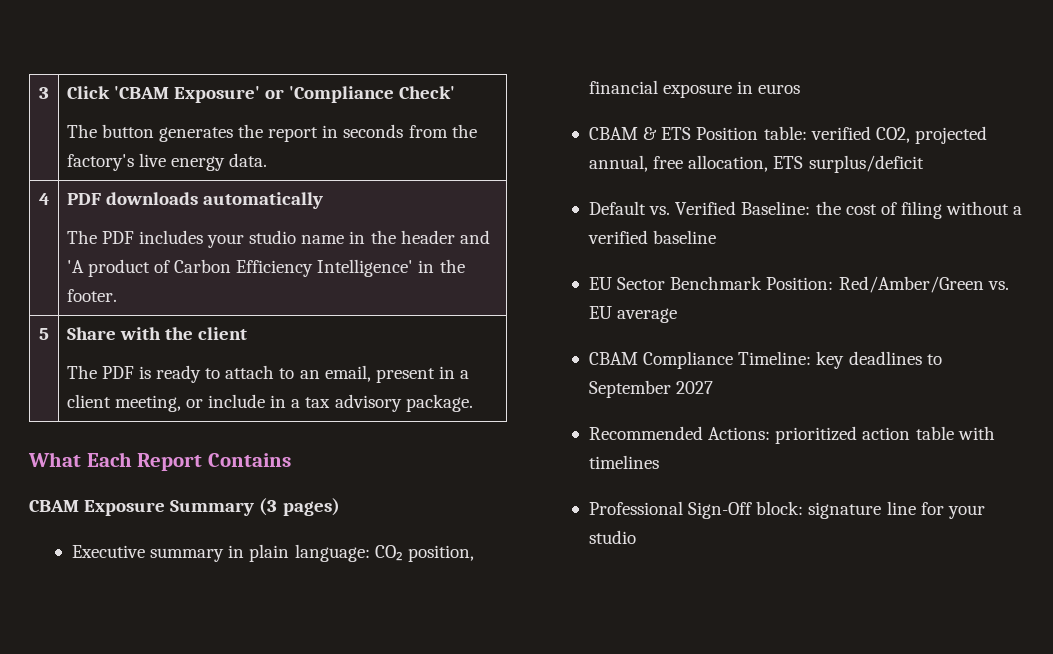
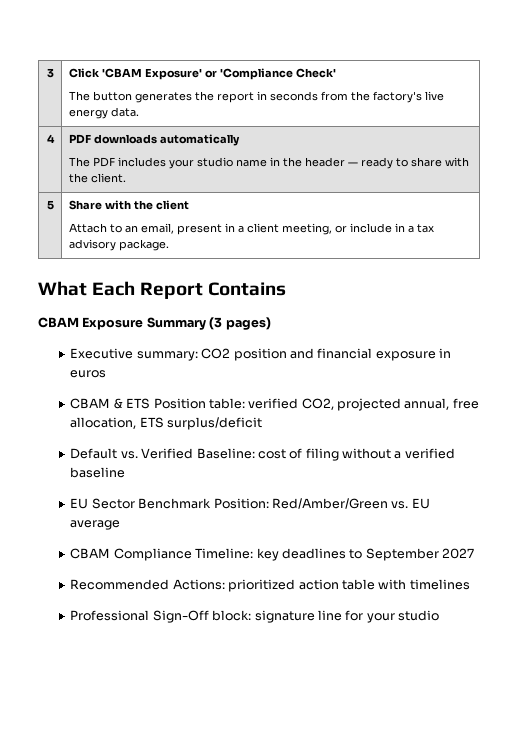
[459,230,490,244] [66,259,465,277] [66,289,117,302] and 'A product of Carbon Efficiency Intelligence' in the footer. -> [347,157,469,169] [68,173,126,183] — ready to share with the client.
[66,365,275,383] The PDF is ready to attach -> [68,223,107,233] Attach
[150,544,474,562] summary in plain language: CO₂ position, -> [136,348,314,361] summary: CO2 position and
[815,201,841,215] the -> (255, 453) none

